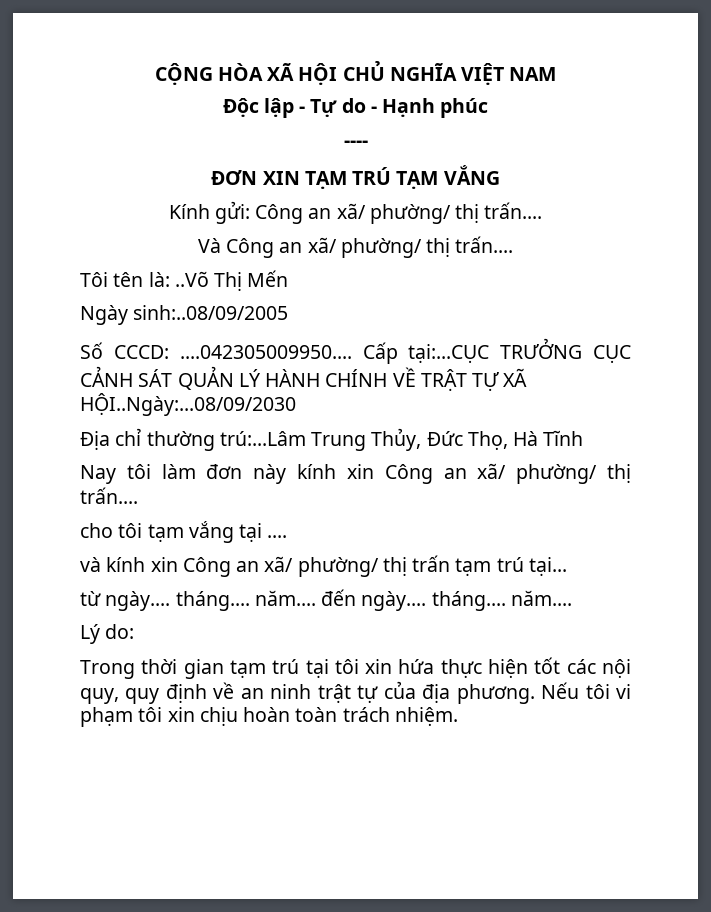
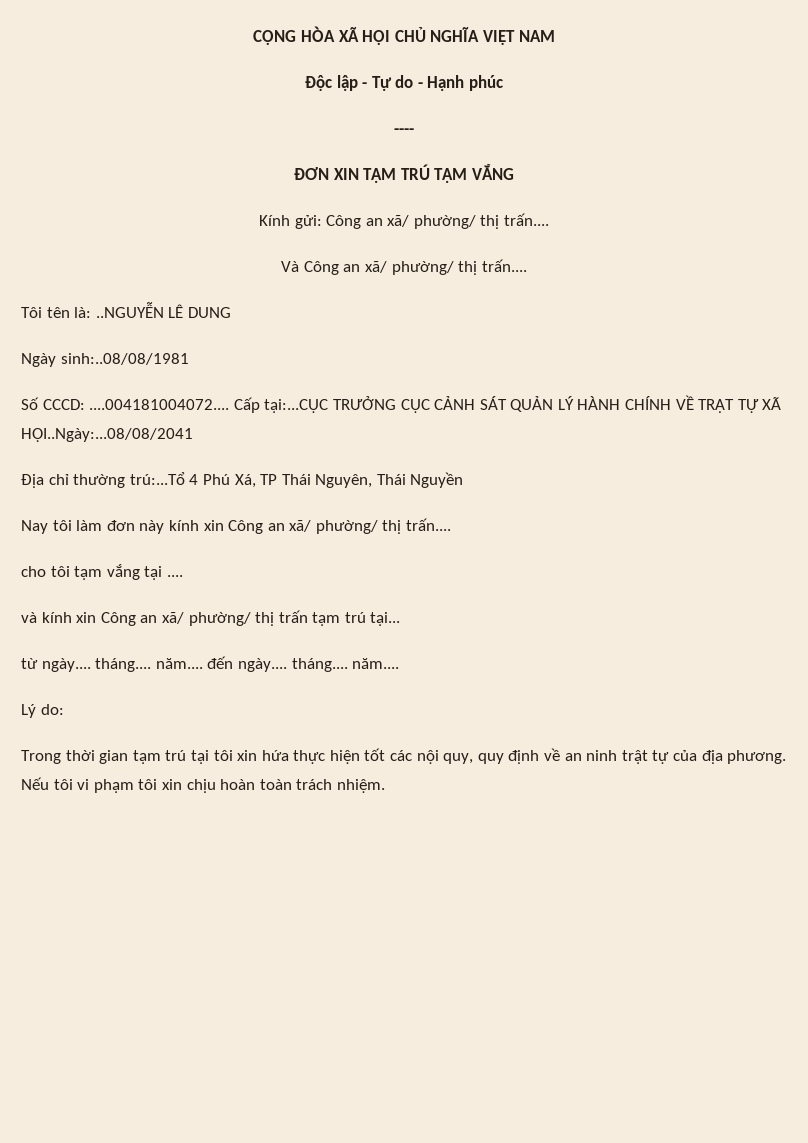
[174,270,289,291] ..Võ Thị Mến -> [95,302,231,318] ..NGUYỄN LÊ DUNG
[133,305,289,320] sinh:..08/09/2005 -> [60,353,189,365] sinh:..08/08/1981
[179,345,352,359] ....042305009950.... -> [89,399,230,410] ....004181004072....
[80,393,296,416] HỘI..Ngày:...08/09/2030 -> [21,428,193,442] HỘI..Ngày:...08/08/2041
[219,428,584,451] trú:...Lâm Trung Thủy, Đức Thọ, Hà Tĩnh -> [129,472,464,488] trú:...Tổ 4 Phú Xá, TP Thái Nguyên, Thái Nguyền

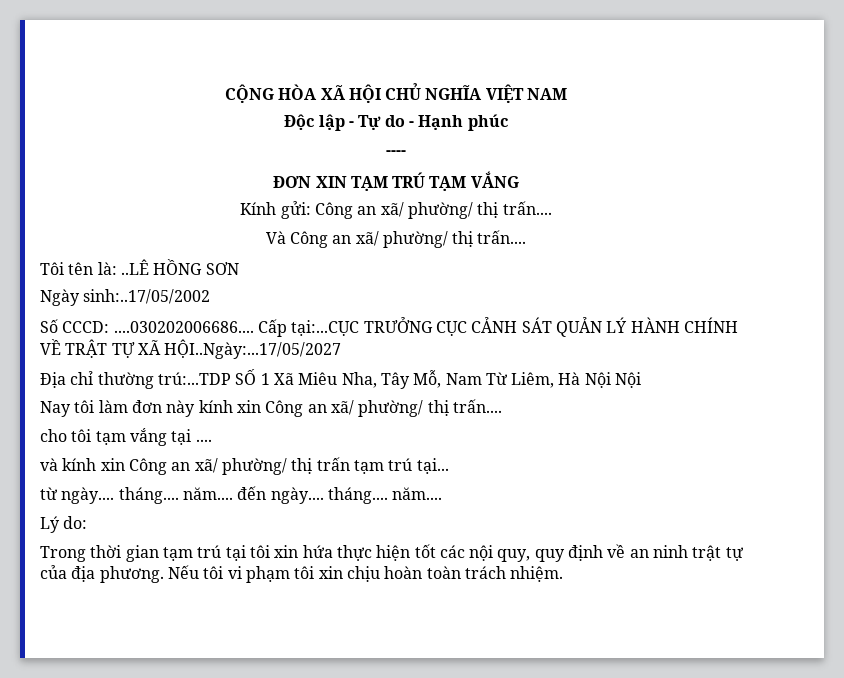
[95,302,231,318] ..NGUYỄN LÊ DUNG -> [120,259,239,275] ..LÊ HỒNG SƠN
[60,353,189,365] sinh:..08/08/1981 -> [83,289,211,304] sinh:..17/05/2002
[89,399,230,410] ....004181004072.... -> [113,321,254,333] ....030202006686....
[21,428,193,442] HỘI..Ngày:...08/08/2041 -> [164,339,342,359] HỘI..Ngày:...17/05/2027
[129,472,464,488] trú:...Tổ 4 Phú Xá, TP Thái Nguyên, Thái Nguyền -> [157,369,642,389] trú:...TDP SỐ 1 Xã Miêu Nha, Tây Mỗ, Nam Từ Liêm, Hà Nội Nội

